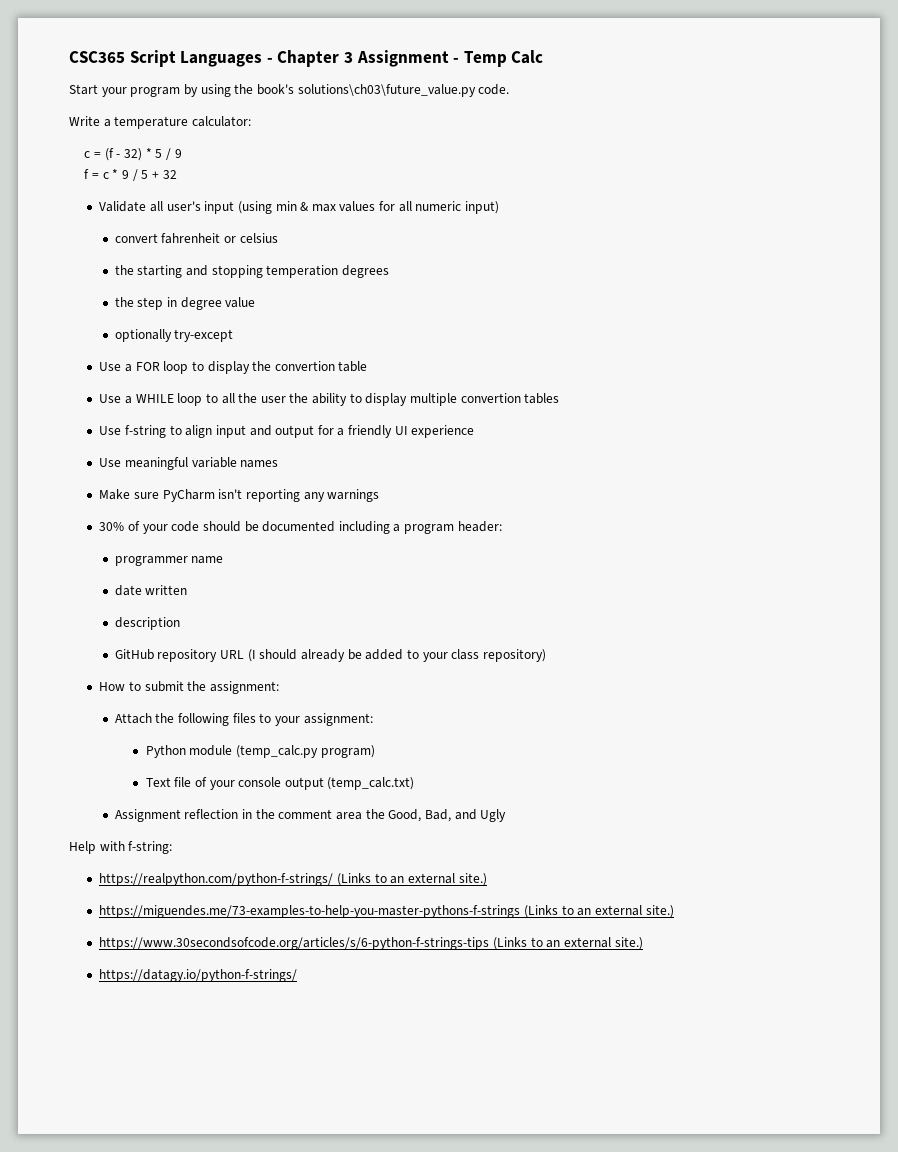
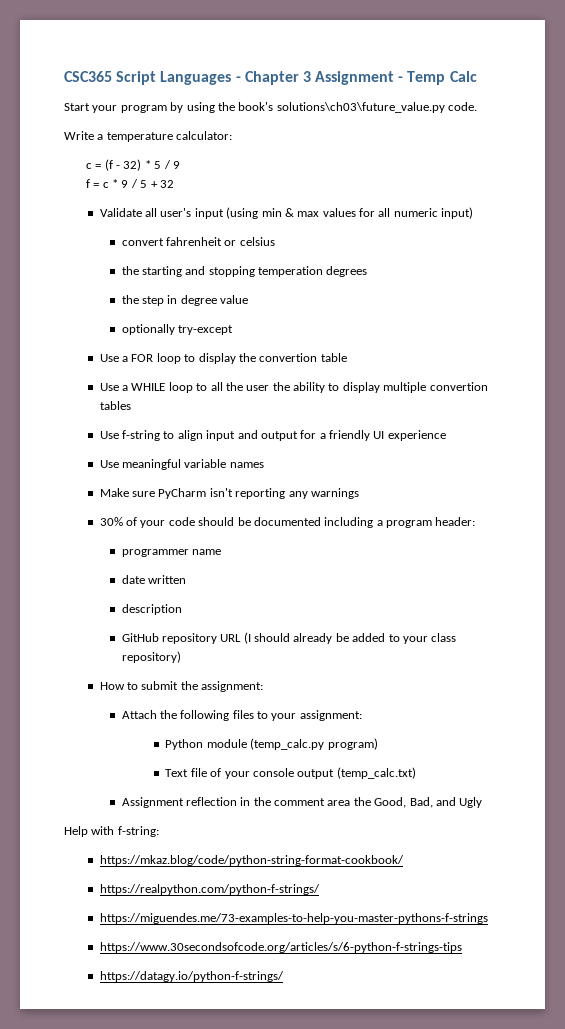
(173, 847) none -> [99,855,404,866] // https://mkaz.blog/code/python-string-format-cookbook/
[336,873,487,886] [99,905,674,918] [99,937,643,950] (Links to an external site.) // https://miguendes.me/73-examples-to-help-you-master-pythons-f-strings (Links to an external site.) // https://www.30secondsofcode.org/articles/s/6-python-f-strings-tips (Links to an external site.) -> [99,913,488,924] [99,942,462,953] // https://miguendes.me/73-examples-to-help-you-master-pythons-f-strings // https://www.30secondsofcode.org/articles/s/6-python-f-strings-tips

